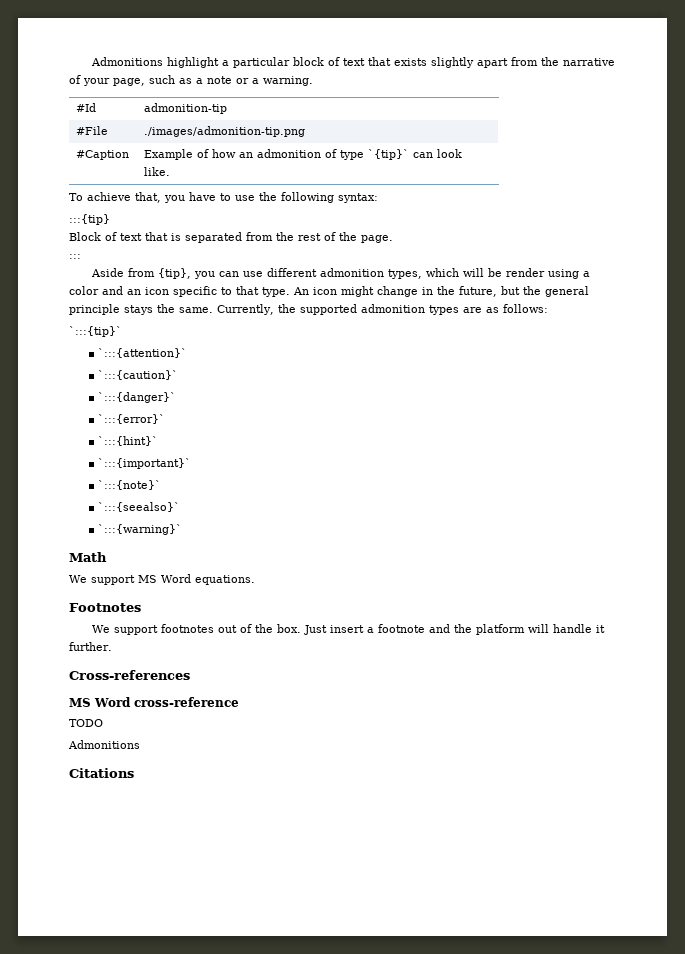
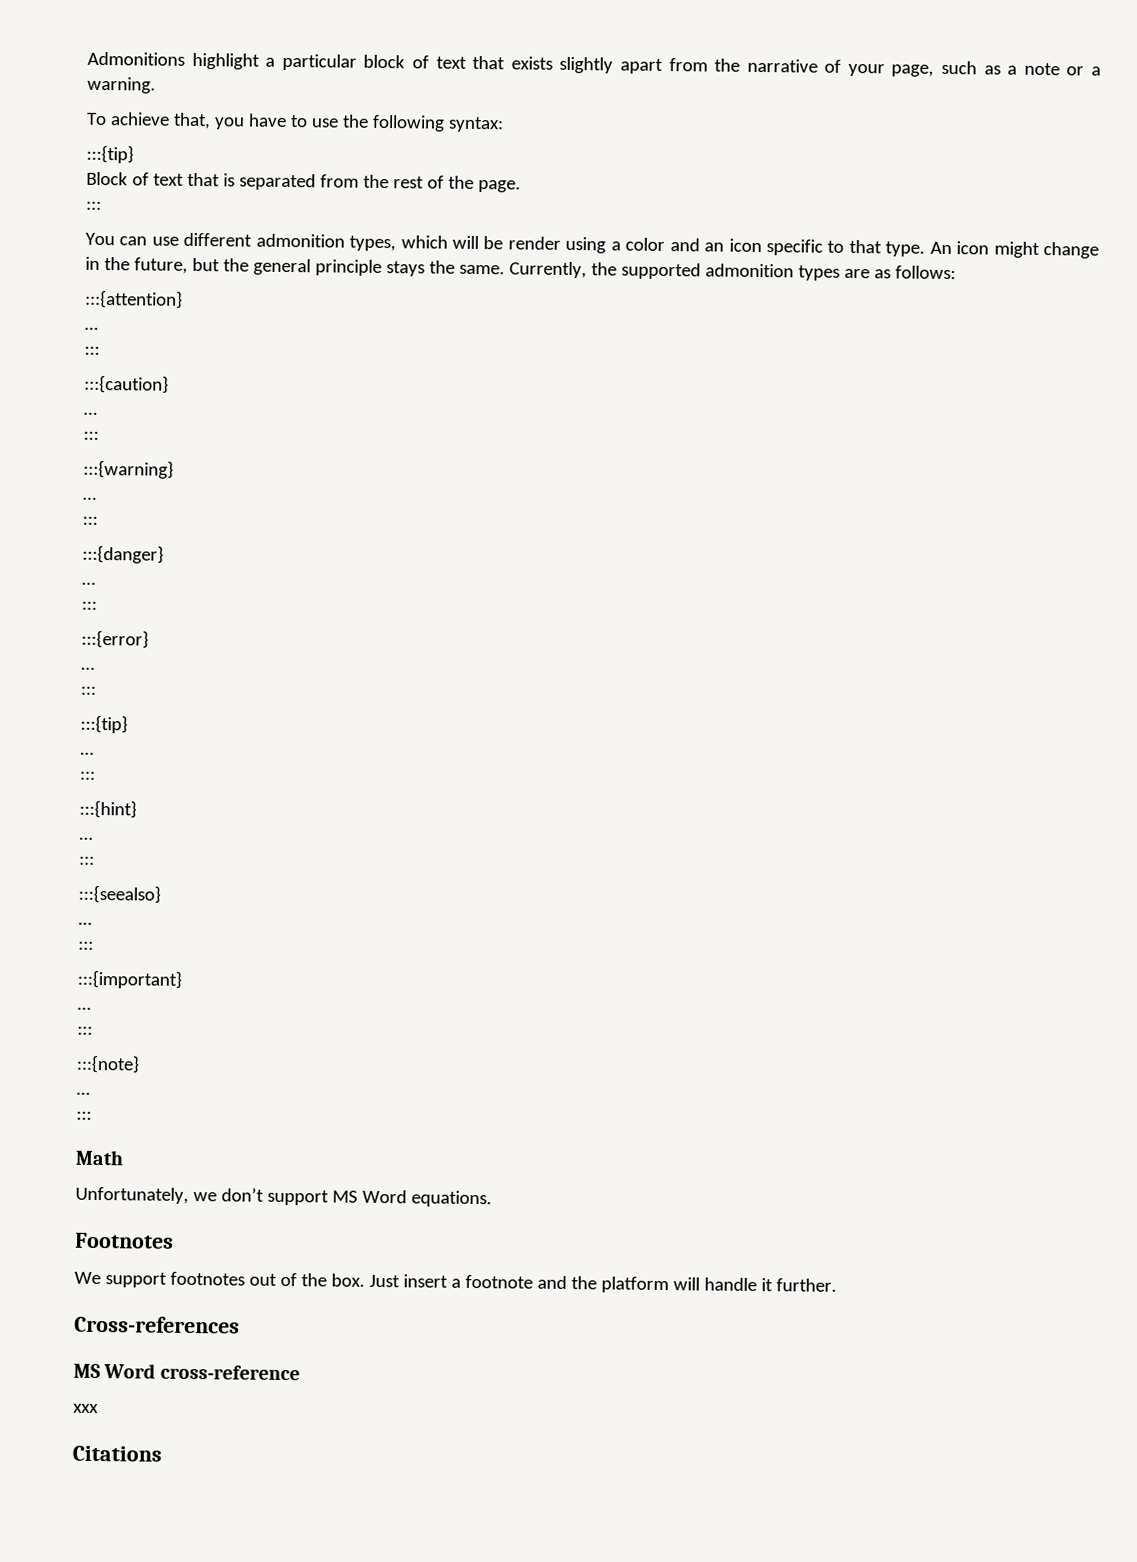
[76,103,97,112] [144,103,228,114] [76,126,109,135] [144,126,306,137] [76,150,130,160] [144,149,463,160] [144,167,171,176] // #Id | admonition-tip // #File | ./images/admonition-tip.png // #Caption | Example of how an admonition of type `{tip}` can look like. -> (156, 85) none
[90,268,215,279] Aside from {tip}, you -> [85,232,115,246] You
[69,326,122,337] [98,348,188,358] [98,370,179,380] [98,392,177,403] [98,414,166,424] [98,436,159,446] [98,458,192,469] [98,480,162,490] [98,502,181,512] [98,524,183,535] [69,552,107,562] [69,575,87,583] `:::{tip}` // `:::{attention}` // `:::{caution}` // `:::{danger}` // `:::{error}` // `:::{hint}` // `:::{important}` // `:::{note}` // `:::{seealso}` // `:::{warning}` // Math // We -> [85,289,183,309] [84,326,98,330] [84,345,100,355] [84,374,169,394] [83,411,97,415] [83,430,99,440] [83,459,174,479] [82,496,96,500] [82,515,98,525] [82,544,164,564] [82,581,96,585] [81,600,97,610] [81,629,149,649] [81,666,95,670] [80,685,96,695] [80,714,128,734] [80,751,94,755] [79,770,96,780] [79,799,137,819] [79,836,93,840] [79,855,95,865] [78,884,161,904] [78,921,92,925] [78,940,94,950] [77,969,182,989] [77,1006,91,1010] [77,1025,93,1035] [76,1054,140,1074] [76,1091,90,1095] [76,1110,92,1120] [75,1149,124,1166] [75,1186,264,1204] :::{attention} // … // ::: // :::{caution} // … // ::: // :::{warning} // … // ::: // :::{danger} // … // ::: // :::{error} // … // ::: // :::{tip} // … // ::: // :::{hint} // … // ::: // :::{seealso} // … // ::: // :::{important} // … // ::: // :::{note} // … // ::: // Math // Unfortunately, we don’t
[69,719,103,727] [68,740,140,749] TODO // Admonitions -> [73,1403,99,1414] xxx

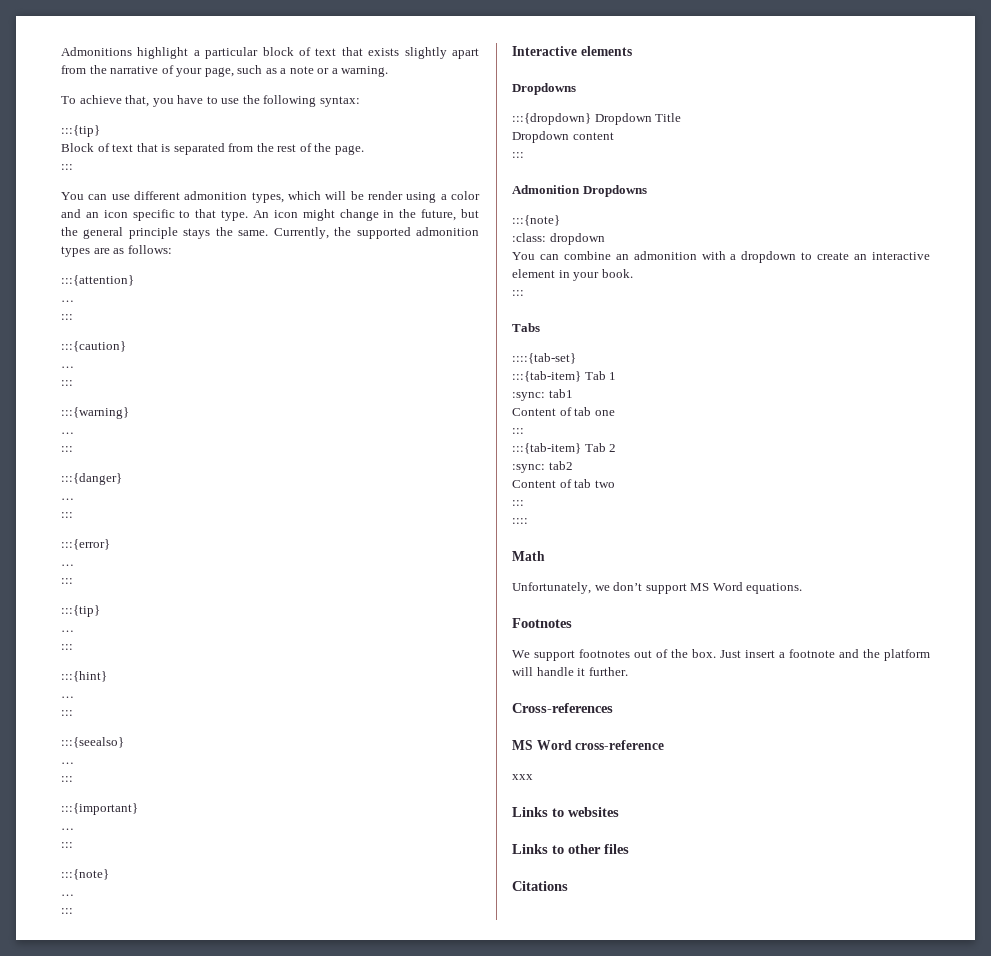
(92, 1115) none -> [512,46,632,56] [512,83,576,95] [512,113,682,125] [512,131,614,143] [512,152,524,158] [512,185,647,197] [512,215,560,226] [512,233,605,245] [512,251,931,263] [512,269,633,281] [512,290,524,296] [512,323,540,332] [512,353,576,364] [512,371,617,382] [512,389,573,401] [512,407,615,416] [512,428,524,434] [512,443,617,454] [512,461,573,473] [512,479,615,488] [512,500,524,506] [512,518,528,524] // Interactive elements // Dropdowns // :::{dropdown} Dropdown Title // Dropdown content // ::: // Admonition Dropdowns // :::{note} // :class: dropdown // You can combine an admonition with a dropdown to create an interactive element in your book. // ::: // Tabs // ::::{tab-set} // :::{tab-item} Tab 1 // :sync: tab1 // Content of tab one // ::: // :::{tab-item} Tab 2 // :sync: tab2 // Content of tab two // ::: // ::::
(99, 1408) none -> [512,807,619,817] [512,844,629,854] // Links to websites // Links to other files

